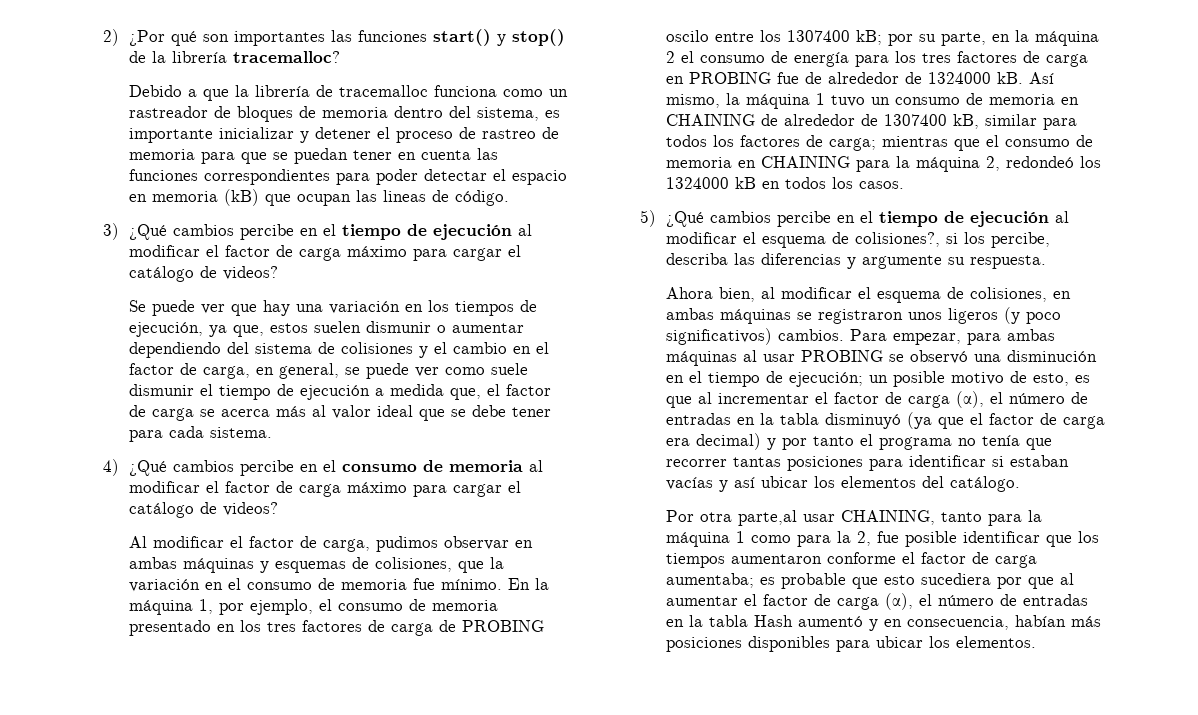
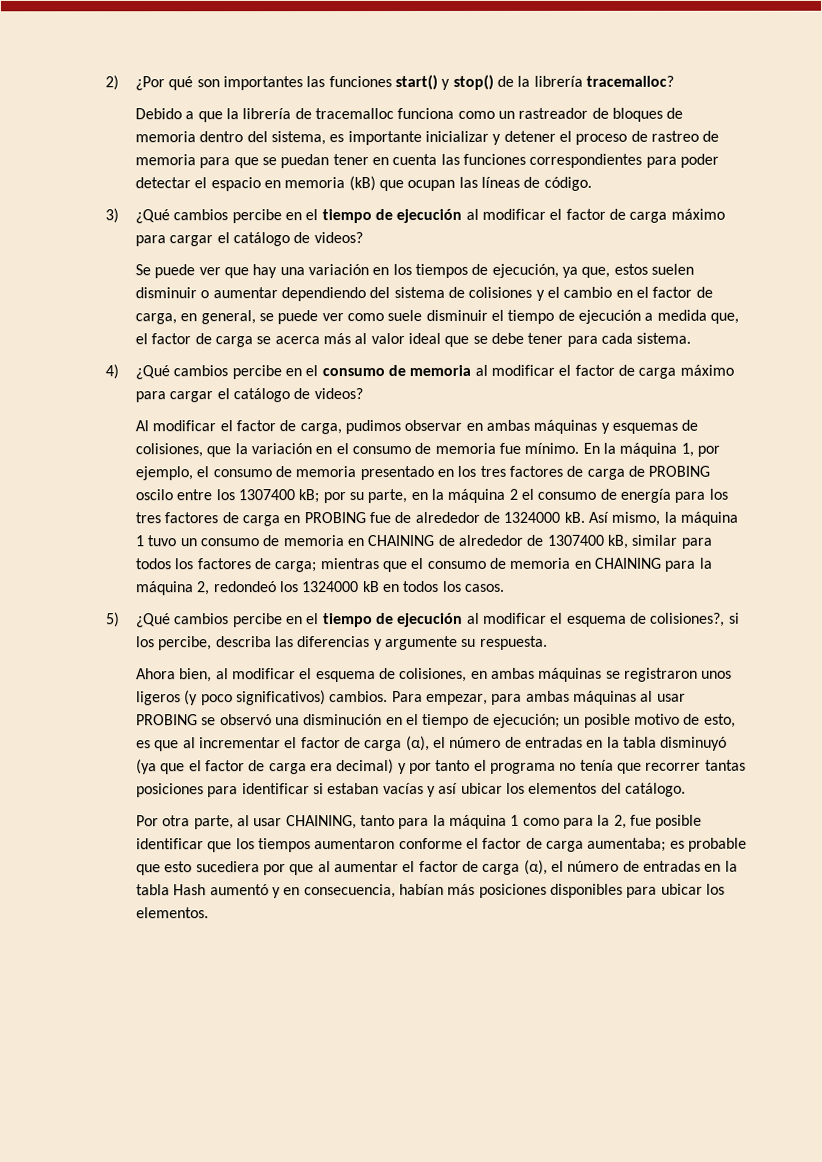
[382,190,426,202] lineas -> [480,176,520,188] líneas
[365,321,431,333] dismunir -> [135,287,198,299] disminuir
[128,384,194,396] dismunir -> [425,309,488,321] disminuir
[737,510,797,526] parte,al -> [193,815,251,830] parte, al

